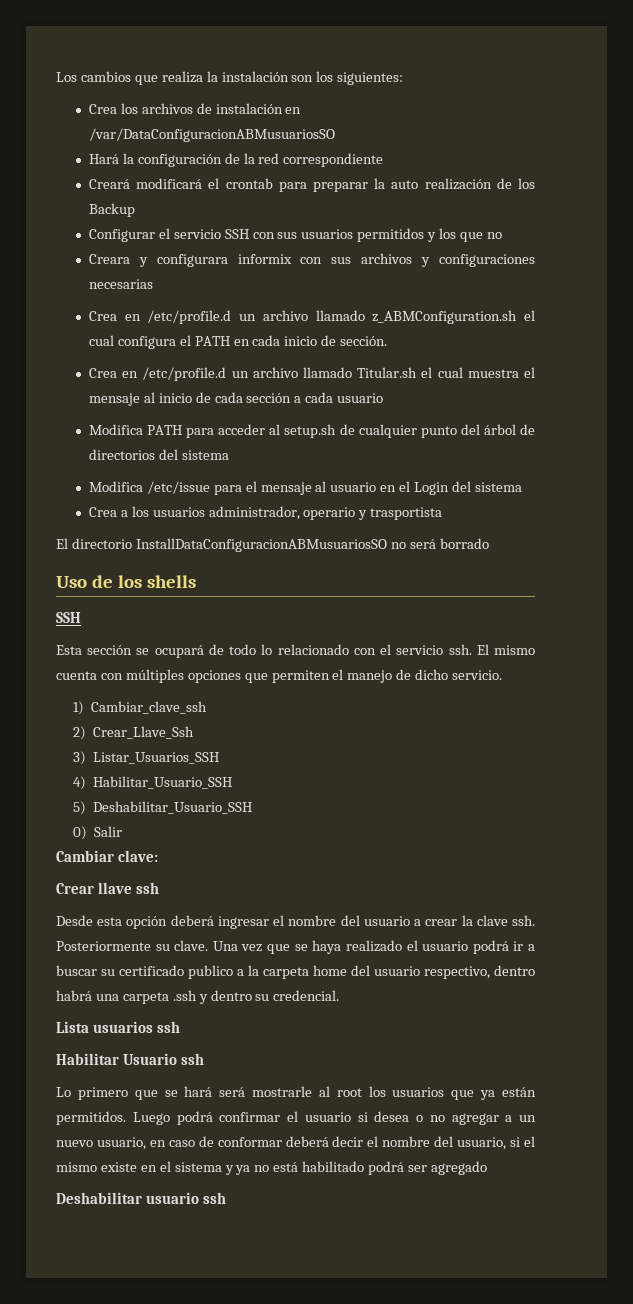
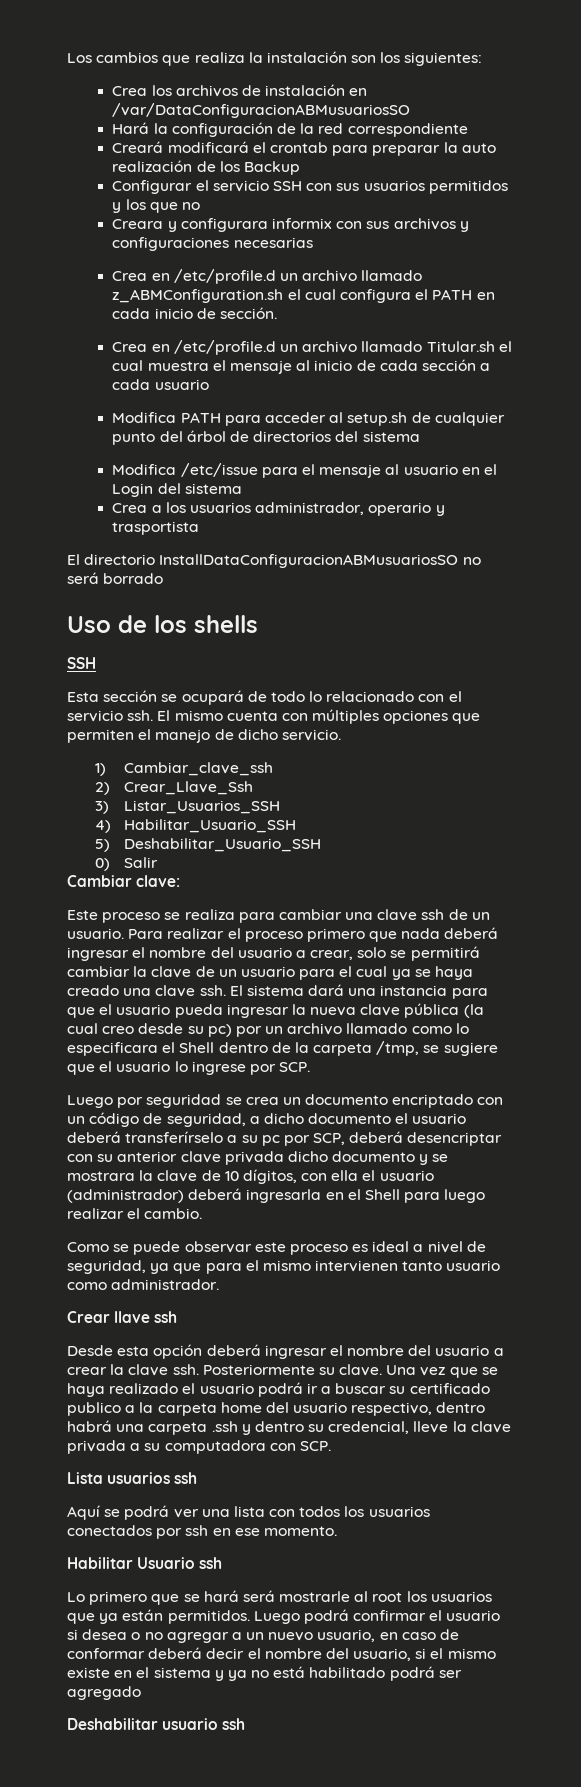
(158, 856) none -> [67,909,490,923] [67,927,499,942] [67,946,480,961] [67,966,474,980] [67,984,488,999] [67,1003,484,1018] [67,1023,469,1037] [67,1041,498,1056] [67,1061,311,1075] [67,1094,504,1108] [67,1112,467,1127] [67,1131,503,1146] [67,1151,449,1165] [67,1169,434,1184] [67,1188,486,1203] [67,1208,203,1219] [67,1241,486,1255] [67,1260,501,1274] [67,1279,220,1290] // Este proceso se realiza para cambiar una clave ssh de un usuario. Para realizar el proceso primero que nada deberá ingresar el nombre del usuario a crear, solo se permitirá cambiar la clave de un usuario para el cual ya se haya creado una clave ssh. El sistema dará una instancia para que el usuario pueda ingresar la nueva clave pública (la cual creo desde su pc) por un archivo llamado como lo especificara el Shell dentro de la carpeta /tmp, se sugiere que el usuario lo ingrese por SCP. // Luego por seguridad se crea un documento encriptado con un código de seguridad, a dicho documento el usuario deberá transferírselo a su pc por SCP, deberá desencriptar con su anterior clave privada dicho documento y se mostrara la clave de 10 dígitos, con ella el usuario (administrador) deberá ingresarla en el Shell para luego realizar el cambio. // Como se puede observar este proceso es ideal a nivel de seguridad, ya que para el mismo intervienen tanto usuario como administrador.
[273,990,340,1001] [56,1021,180,1033] credencial. // Lista usuarios ssh -> [328,1421,511,1434] [67,1440,331,1454] [67,1472,198,1484] [67,1505,430,1520] [67,1525,337,1539] credencial, lleve la clave privada a su computadora con SCP. // Lista usuarios ssh // Aquí se podrá ver una lista con todos los usuarios conectados por ssh en ese momento.

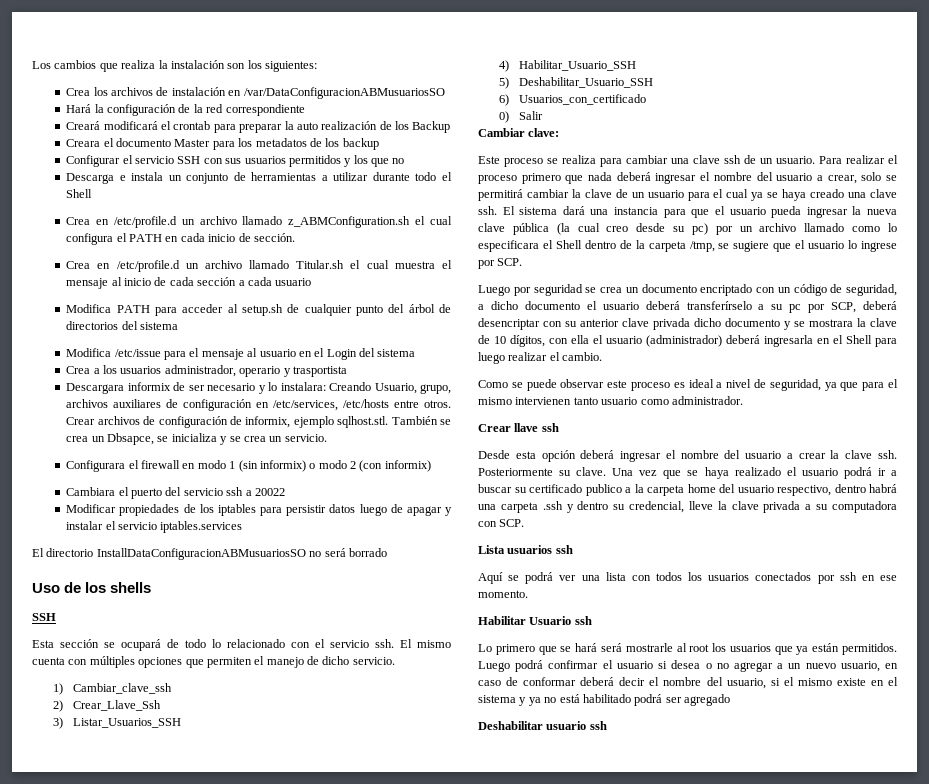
(300, 168) none -> [66,138,379,150] // Creara el documento Master para los metadatos de los backup
[112,218,469,232] [112,237,313,251] Creara y configurara informix con sus archivos y configuraciones necesarias -> [66,172,453,184] [66,189,93,198] Descarga e instala un conjunto de herramientas a utilizar durante todo el Shell
(200, 528) none -> [66,382,451,394] [66,399,452,411] [66,416,451,428] [66,433,327,445] [66,460,431,472] [66,487,285,499] [66,504,453,516] [66,521,243,533] // Descargara informix de ser necesario y lo instalara: Creando Usuario, grupo, archivos auxiliares de configuración en /etc/services, /etc/hosts entre otros. Crear archivos de configuración de informix, ejemplo sqlhost.stl. También se crea un Dbsapce, se inicializa y se crea un servicio. // Configurara el firewall en modo 1 (sin informix) o modo 2 (con informix) // Cambiara el puerto del servicio ssh a 20022 // Modificar propiedades de los iptables para persistir datos luego de apagar y instalar el servicio iptables.services
(321, 845) none -> [498,94,647,106] // 6) Usuarios_con_certificado

